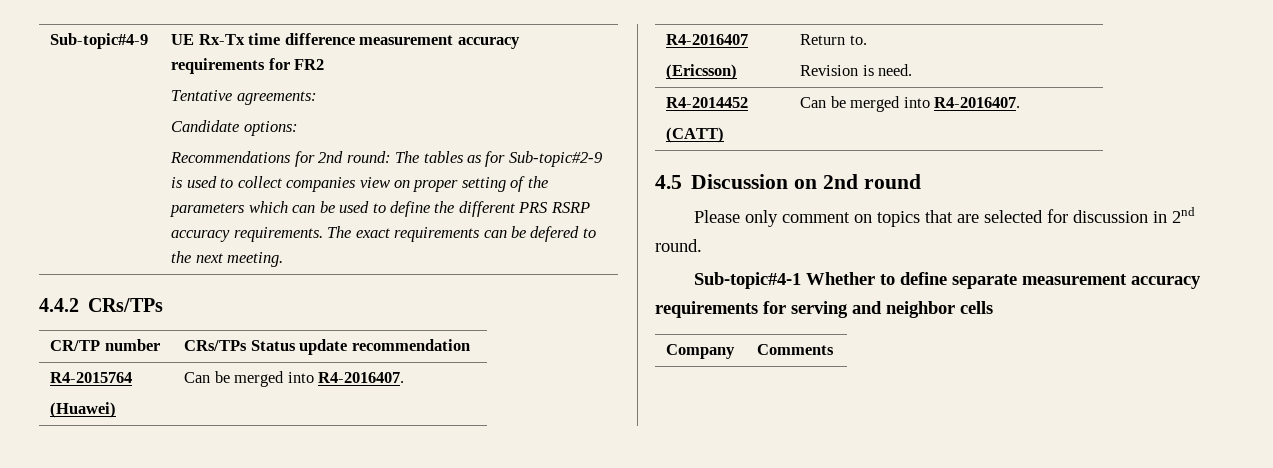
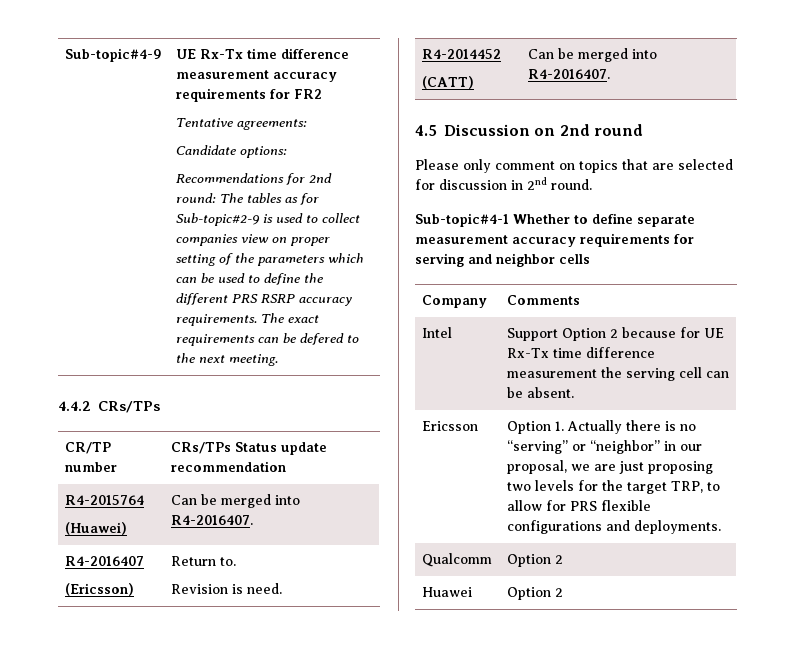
(835, 349) none -> [422,327,453,338] [507,327,725,341] [507,347,656,358] [507,367,730,381] [507,387,575,398] [422,421,479,431] [507,420,697,434] [507,440,703,454] [507,460,714,474] [507,480,721,494] [507,500,652,511] [507,520,722,534] [422,553,493,567] [507,554,564,567] [422,587,473,597] [507,587,564,600] // Intel | Support Option 2 because for UE Rx-Tx time difference measurement the serving cell can be absent. // Ericsson | Option 1. Actually there is no “serving” or “neighbor” in our proposal, we are just proposing two levels for the target TRP, to allow for PRS flexible configurations and deployments. // Qualcomm | Option 2 // Huawei | Option 2

